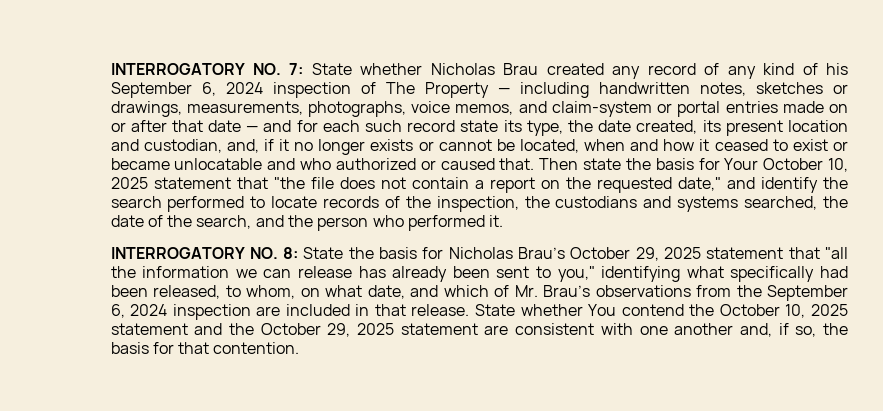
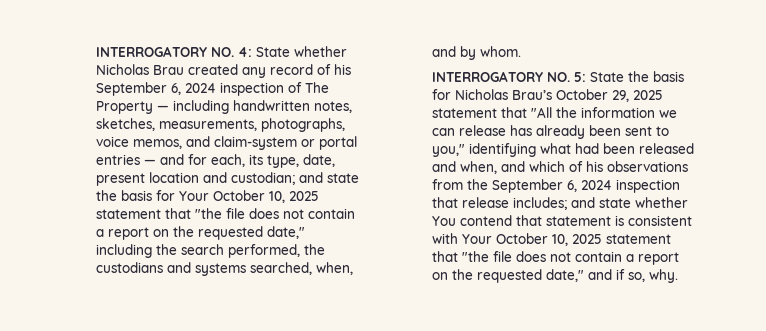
[110,63,304,75] INTERROGATORY NO. 7: -> [96,46,253,57] INTERROGATORY NO. 4:
[727,63,818,79] any kind of -> (332, 69) none
[755,82,849,94] [110,101,182,117] sketches or drawings, -> [96,118,156,131] sketches,
[782,101,848,113] [110,120,848,136] [110,139,848,155] [110,158,579,170] made on or after that date — and for each such record state its type, the date created, its present location and custodian, and, if it no longer exists or cannot be located, when and how it ceased to exist or became unlocatable and who authorized or caused that. Then -> [144,154,336,168] [96,172,324,186] — and for each, its type, date, present location and custodian; and
[726,177,848,193] [110,196,519,212] and identify the search performed to locate records of the inspection, -> [96,244,301,258] including the search performed,
[823,196,849,208] [110,215,504,231] [110,247,299,259] the date of the search, and the person who performed it. // INTERROGATORY NO. 8: -> [316,262,354,275] [432,46,522,60] [432,71,587,82] when, and by whom. // INTERROGATORY NO. 5:
[824,247,848,259] "all -> [531,107,553,118] "All
[730,266,815,282] specifically -> (572, 148) none
[153,285,405,299] released, to whom, on what date, -> [639,143,695,154] [432,161,498,174] released and when,
[514,285,591,297] Mr. Brau’s -> [586,161,604,172] his
[256,304,848,318] [110,323,848,337] [110,342,300,354] are included in that release. State whether You contend the October 10, 2025 statement and the October 29, 2025 statement are consistent with one another and, if so, the basis for that contention. -> [432,197,689,210] [432,215,693,226] [432,233,672,246] [432,251,680,265] [432,269,679,283] that release includes; and state whether You contend that statement is consistent with Your October 10, 2025 statement that "the file does not contain a report on the requested date," and if so, why.

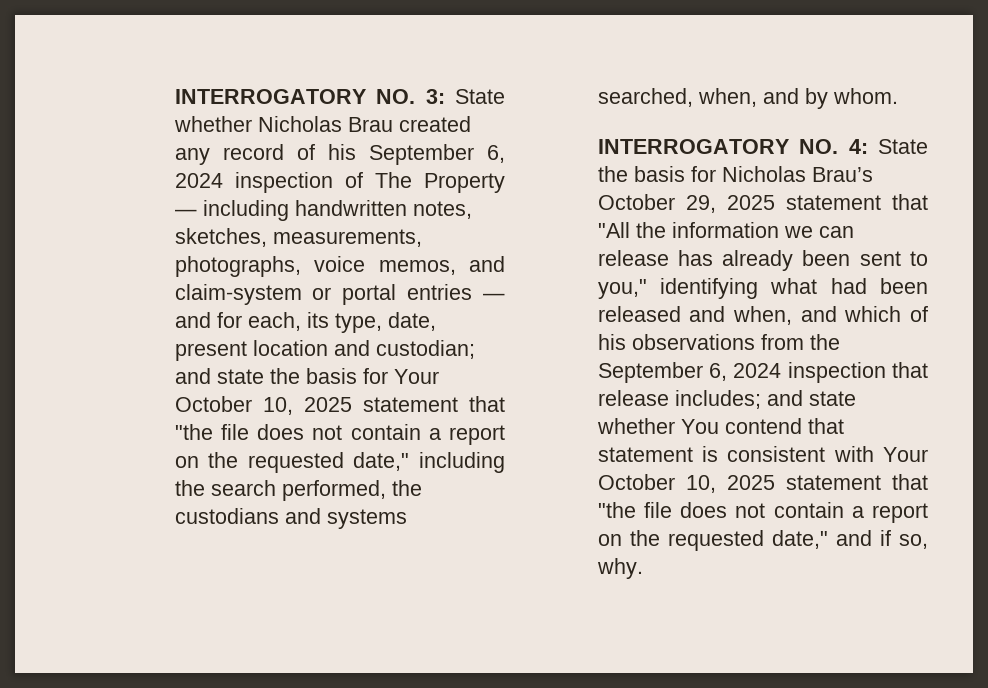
[96,46,253,57] INTERROGATORY NO. 4: -> [174,89,445,104] INTERROGATORY NO. 3:
[574,72,587,82] 5: -> [848,139,868,154] 4:

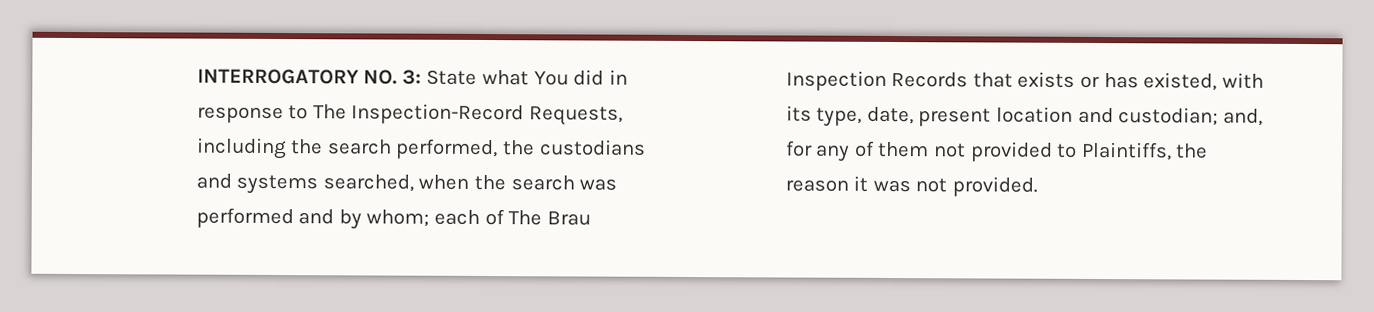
[173,116,471,132] [174,144,505,165] [174,172,505,193] [174,200,472,221] [174,228,422,247] [174,256,505,277] [174,284,505,305] [174,312,436,333] [174,340,475,361] [174,368,439,384] [174,396,505,415] [174,424,505,445] [174,452,410,473] whether Nicholas Brau created any record of his September 6, 2024 inspection of The Property — including handwritten notes, sketches, measurements, photographs, voice memos, and claim-system or portal entries — and for each, its type, date, present location and custodian; and state the basis for Your October 10, 2025 statement that "the file does not contain a report on the requested date," -> [482,69,628,86] [196,103,624,126] what You did in response to The Inspection-Record Requests,
[697,88,898,109] [597,139,928,154] [597,166,873,182] [597,194,928,213] [597,222,854,238] [597,250,928,271] [597,278,928,299] [597,306,928,325] [597,334,840,350] [597,362,928,383] [597,390,856,409] [596,418,844,434] [597,446,928,462] [597,474,928,493] [597,502,928,523] [597,530,928,551] [596,558,643,579] when, and by whom. // INTERROGATORY NO. 4: State the basis for Nicholas Brau’s October 29, 2025 statement that "All the information we can release has already been sent to you," identifying what had been released and when, and which of his observations from the September 6, 2024 inspection that release includes; and state whether You contend that statement is consistent with Your October 10, 2025 statement that "the file does not contain a report on the requested date," and if so, why. -> [418,174,618,191] [195,207,591,230] [785,70,1264,91] [785,105,1263,127] [784,140,1209,162] [784,175,1039,197] when the search was performed and by whom; each of The Brau Inspection Records that exists or has existed, with its type, date, present location and custodian; and, for any of them not provided to Plaintiffs, the reason it was not provided.

